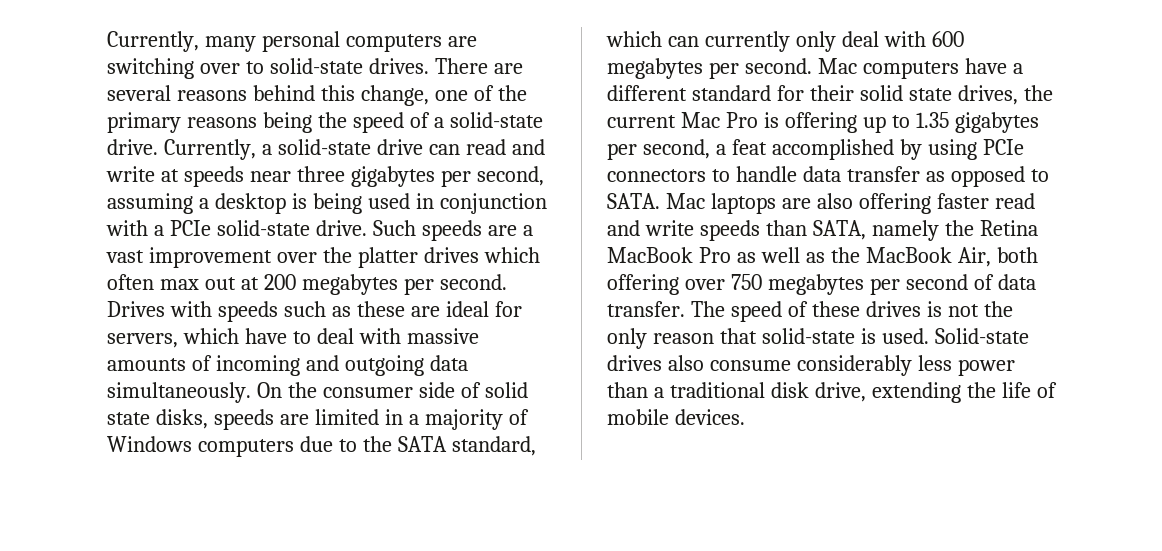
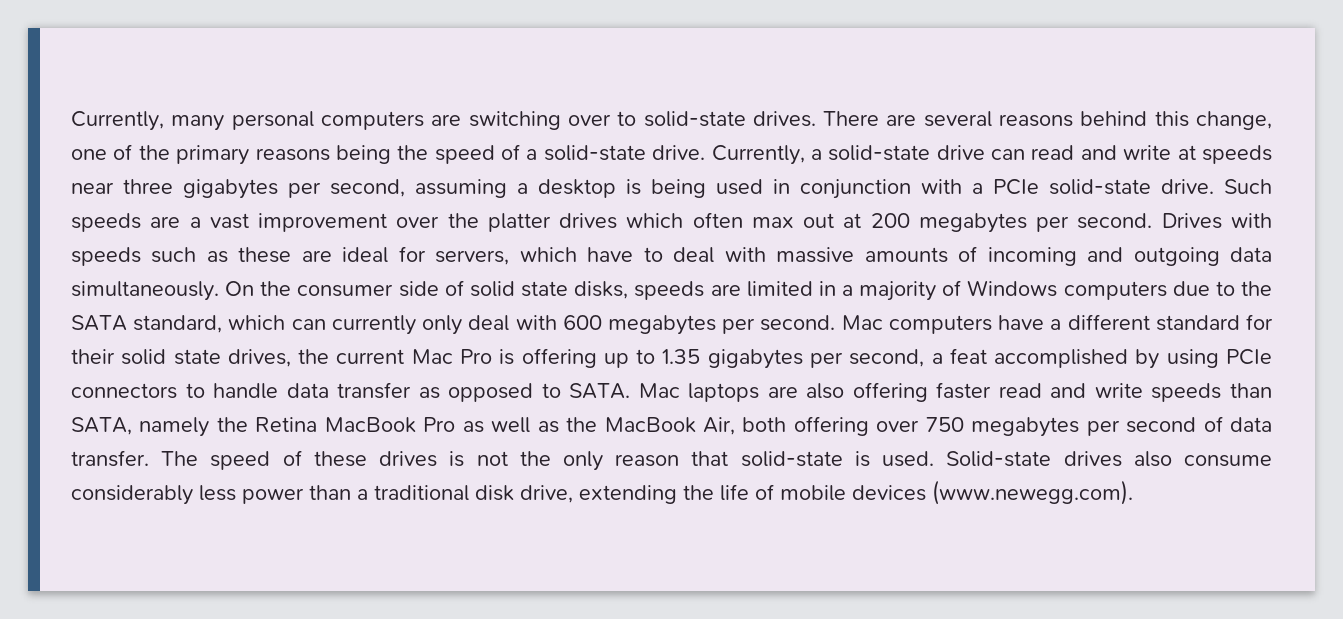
[674,409,745,425] devices. -> [852,480,1133,505] devices (www.newegg.com).

